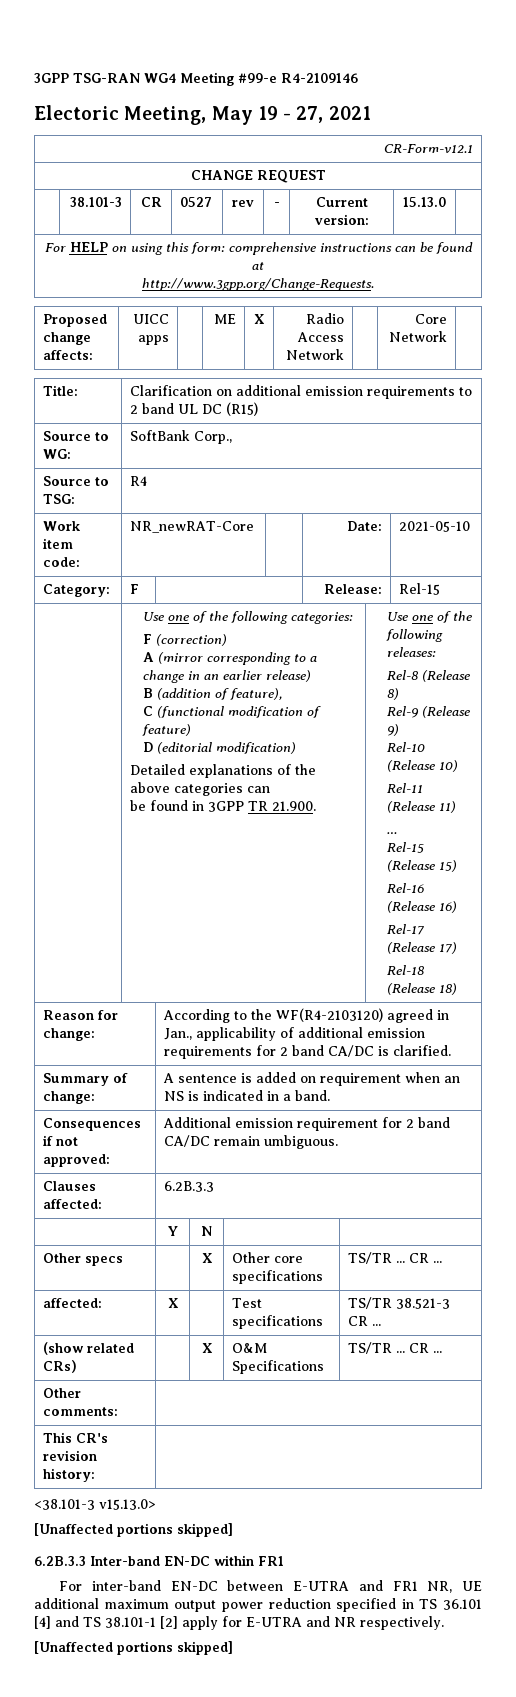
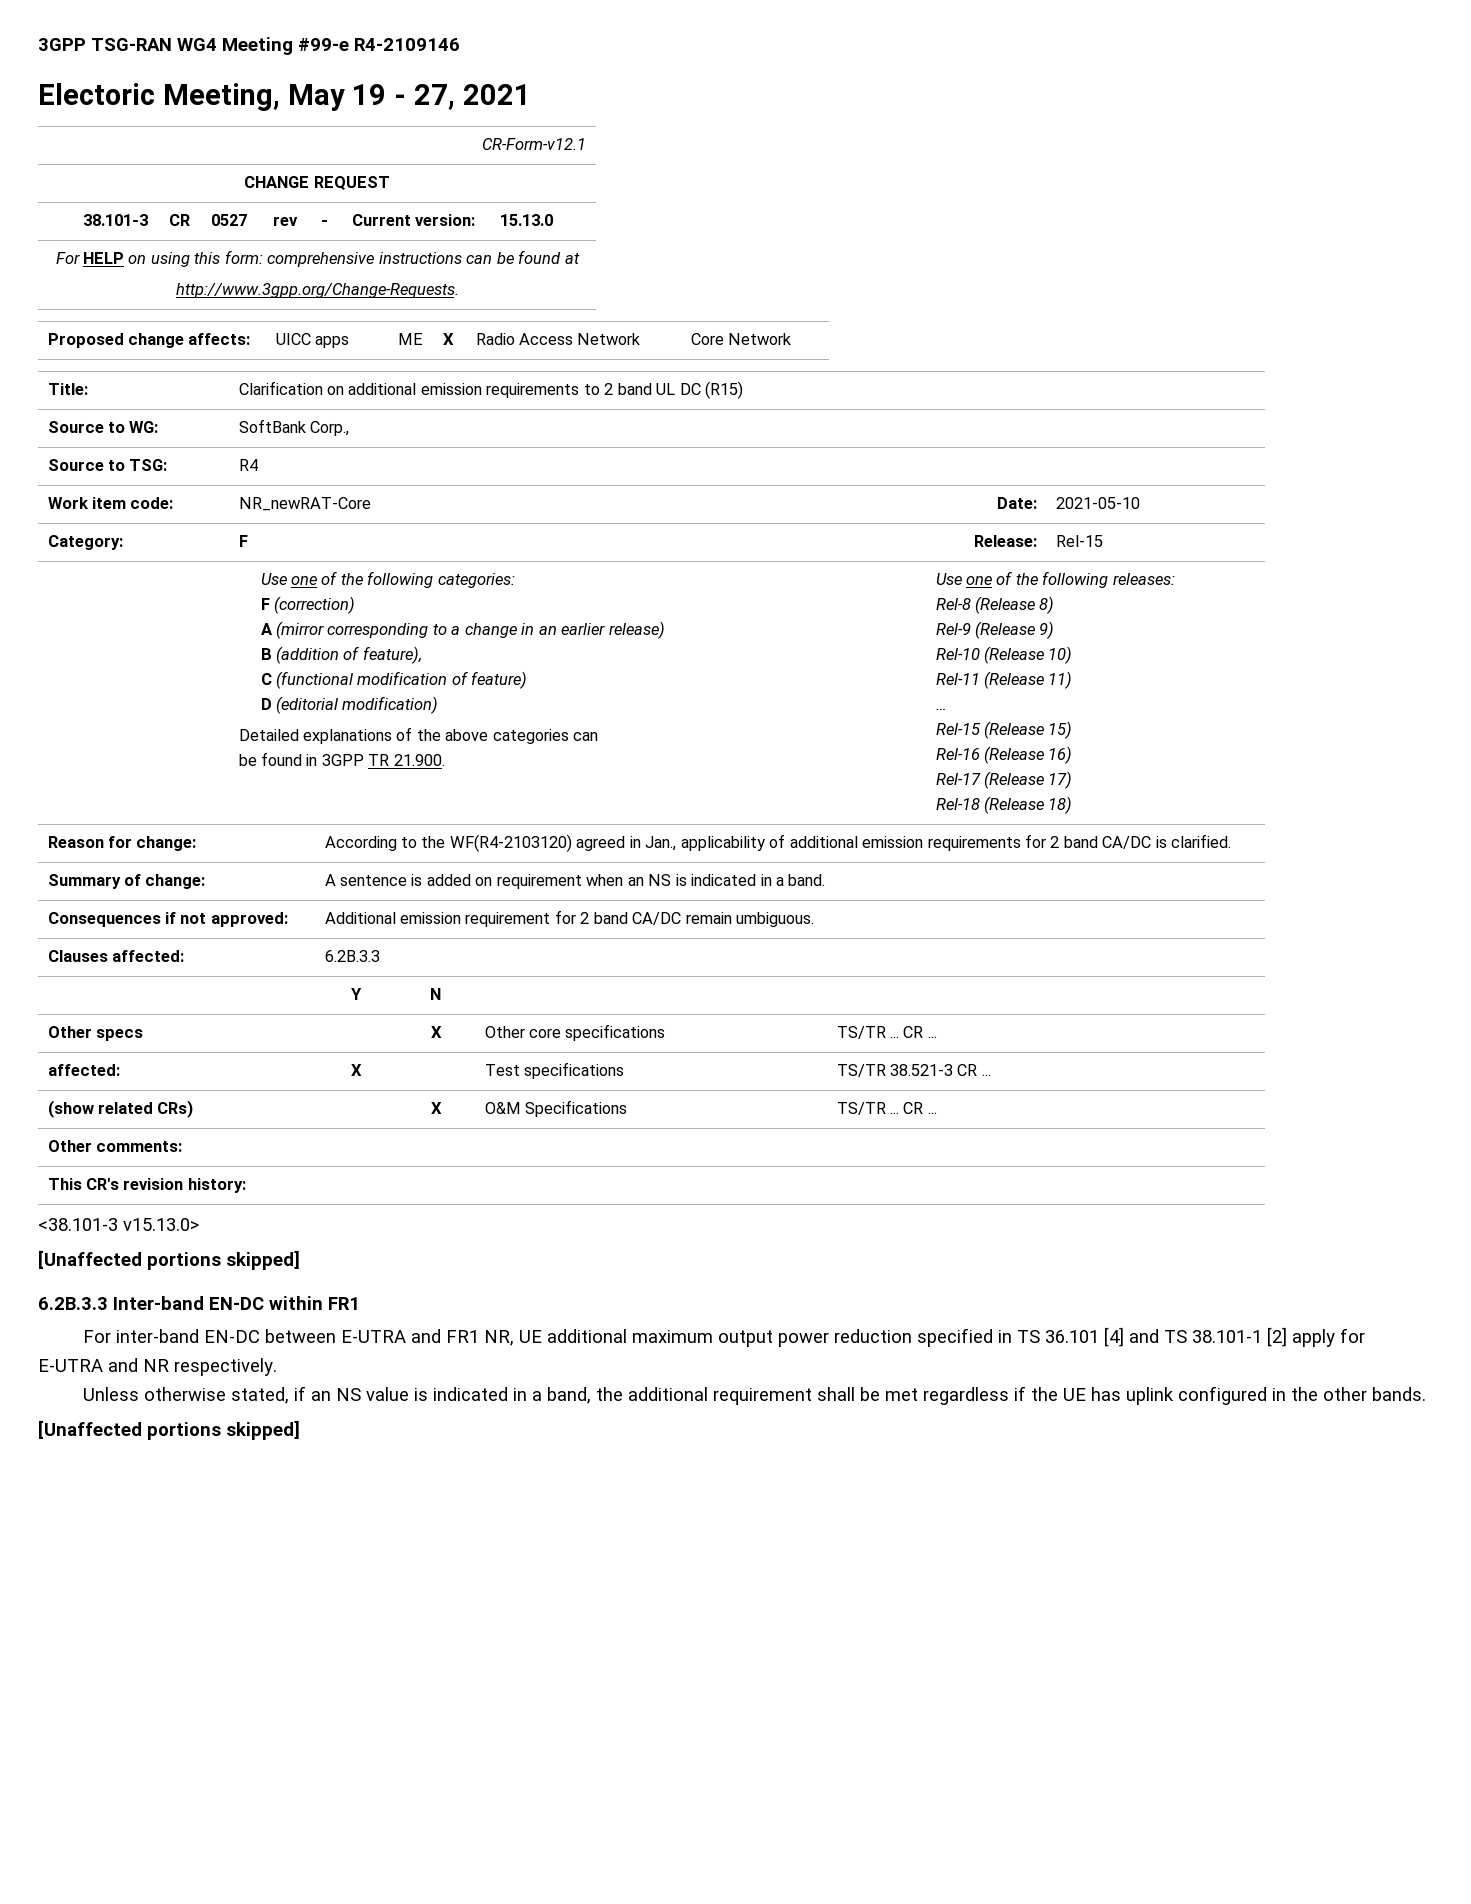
(444, 1623) none -> [83,1386,1427,1405] // Unless otherwise stated, if an NS value is indicated in a band, the additional requirement shall be met regardless if the UE has uplink configured in the other bands.

